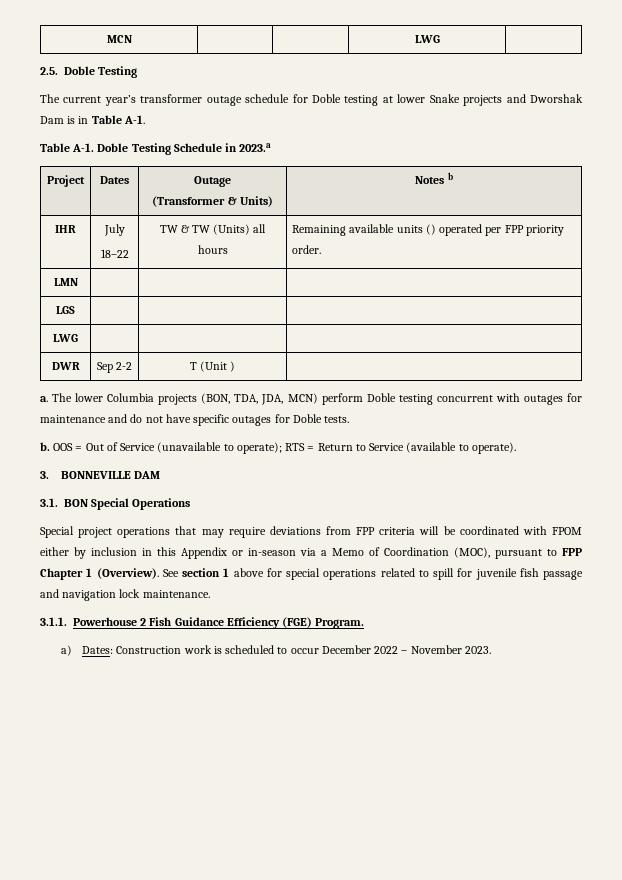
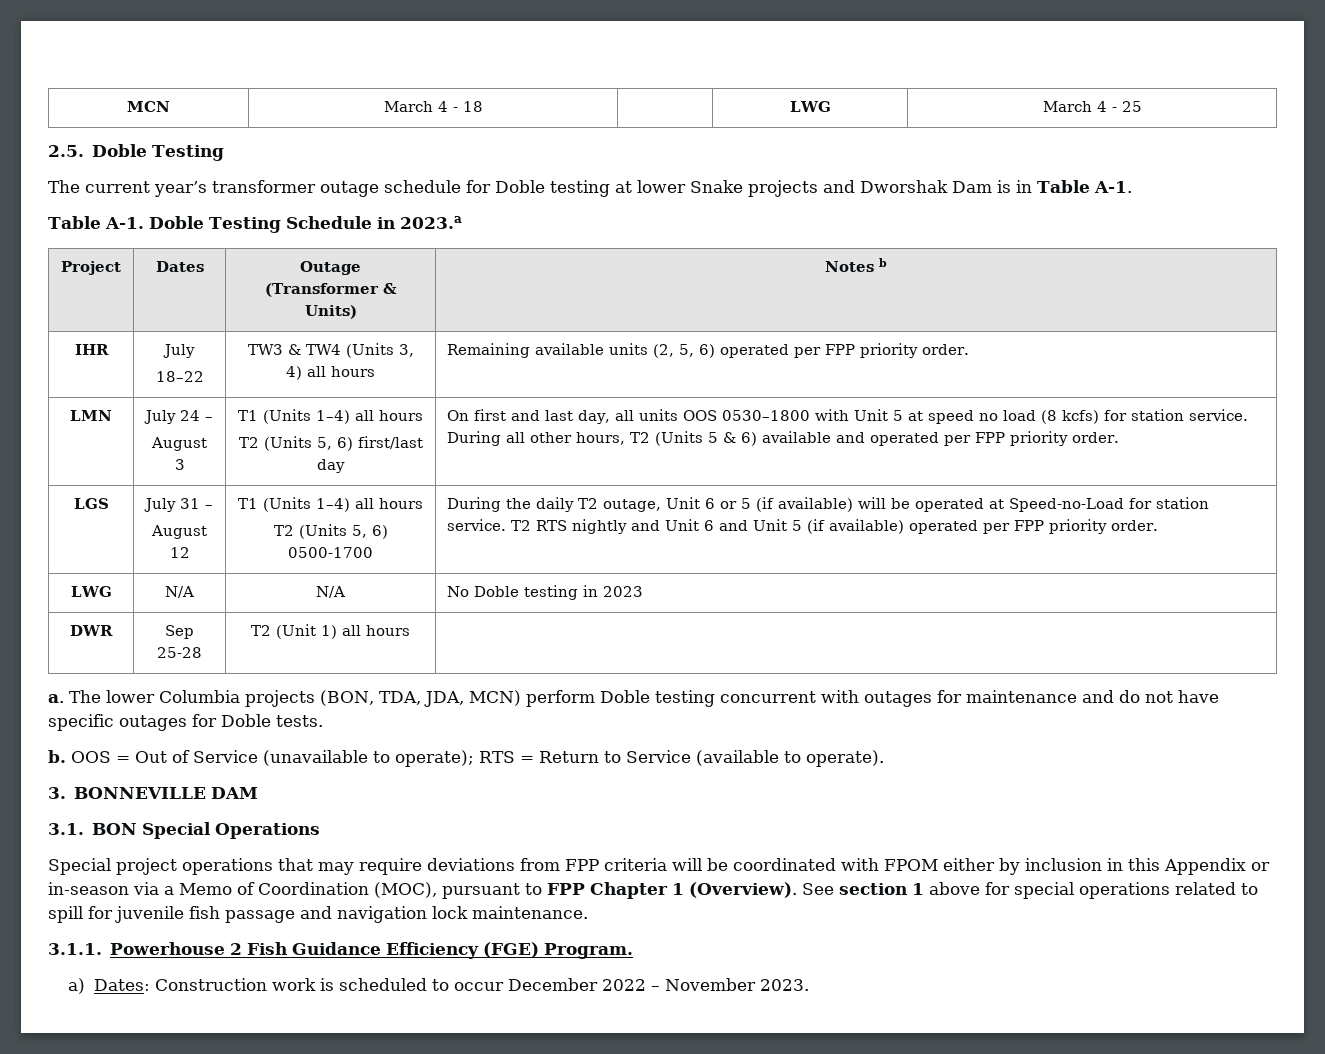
[414,35,440,43] | | LWG | -> [383,101,483,112] [789,101,831,112] [1042,101,1142,112] March 4 - 18 | | LWG | March 4 - 25
[159,224,251,235] TW & TW (Units) -> [247,343,414,358] [286,366,302,380] TW3 & TW4 (Units 3, 4)
[425,224,436,235] () -> [653,344,716,358] (2, 5, 6)
[56,306,75,314] [53,334,78,342] [51,362,80,370] [96,362,133,373] [189,361,236,372] | | // LGS | | | // LWG | | | // DWR | Sep 2-2 | T (Unit ) -> [144,410,214,424] [151,437,207,451] [174,459,185,470] [238,409,423,424] [238,436,423,451] [317,459,345,473] [447,409,1249,424] [447,431,1120,446] [73,498,109,509] [144,498,214,512] [151,525,207,539] [169,547,190,558] [238,497,423,512] [273,524,388,539] [288,547,373,558] [447,497,1210,512] [447,519,1159,534] [70,586,112,597] [165,586,194,598] [316,586,345,598] [447,585,644,600] [70,625,113,636] [165,625,194,639] [157,647,202,658] [251,624,410,639] July 24 – // August 3 | T1 (Units 1–4) all hours // T2 (Units 5, 6) first/last day | On first and last day, all units OOS 0530–1800 with Unit 5 at speed no load (8 kcfs) for station service. During all other hours, T2 (Units 5 & 6) available and operated per FPP priority order. // LGS | July 31 – // August 12 | T1 (Units 1–4) all hours // T2 (Units 5, 6) 0500-1700 | During the daily T2 outage, Unit 6 or 5 (if available) will be operated at Speed-no-Load for station service. T2 RTS nightly and Unit 6 and Unit 5 (if available) operated per FPP priority order. // LWG | N/A | N/A | No Doble testing in 2023 // DWR | Sep 25-28 | T2 (Unit 1) all hours

